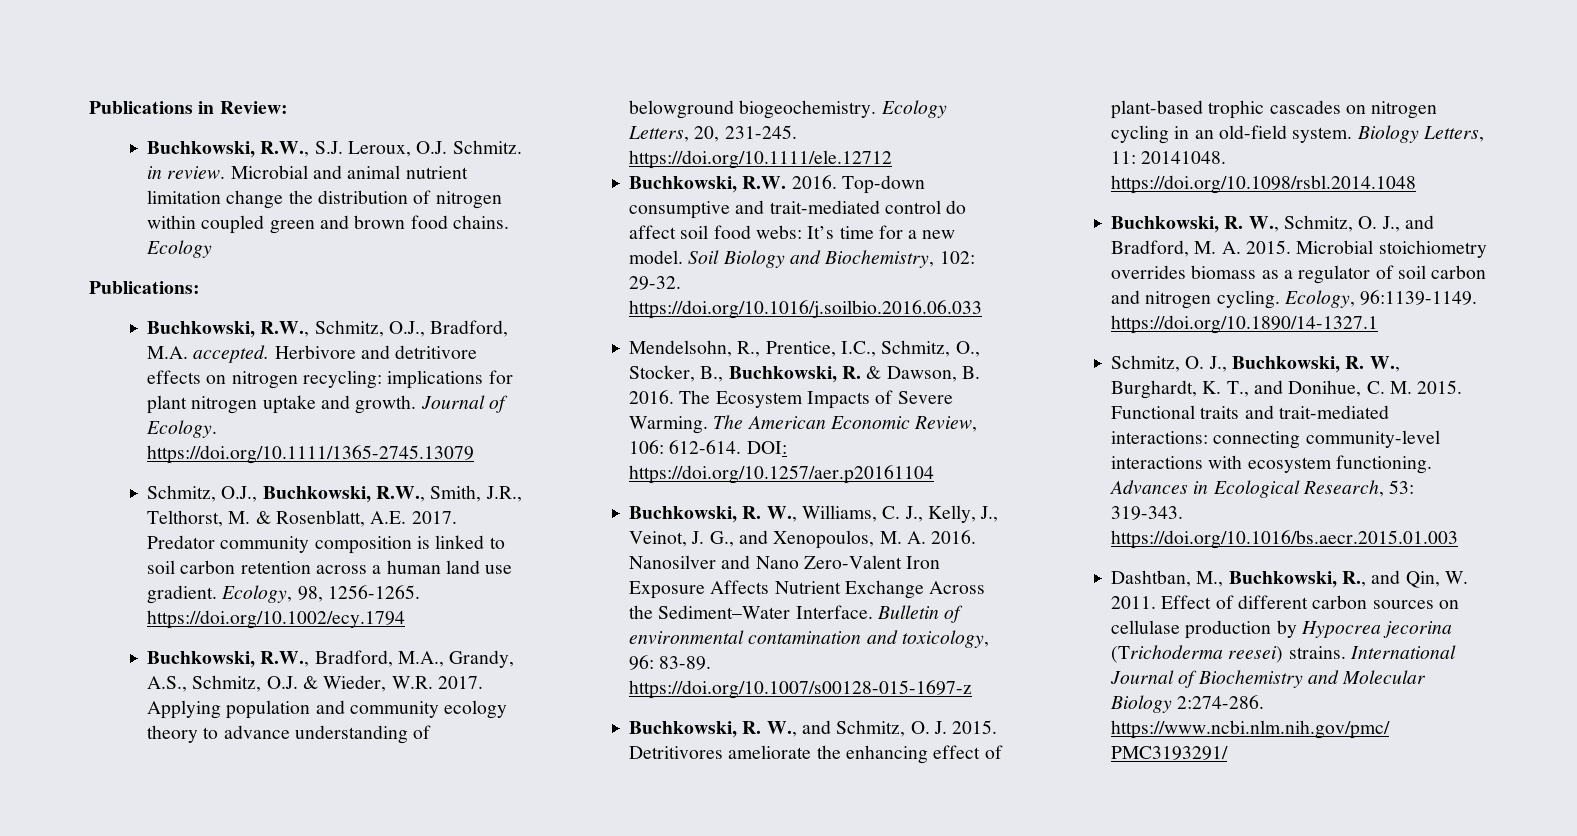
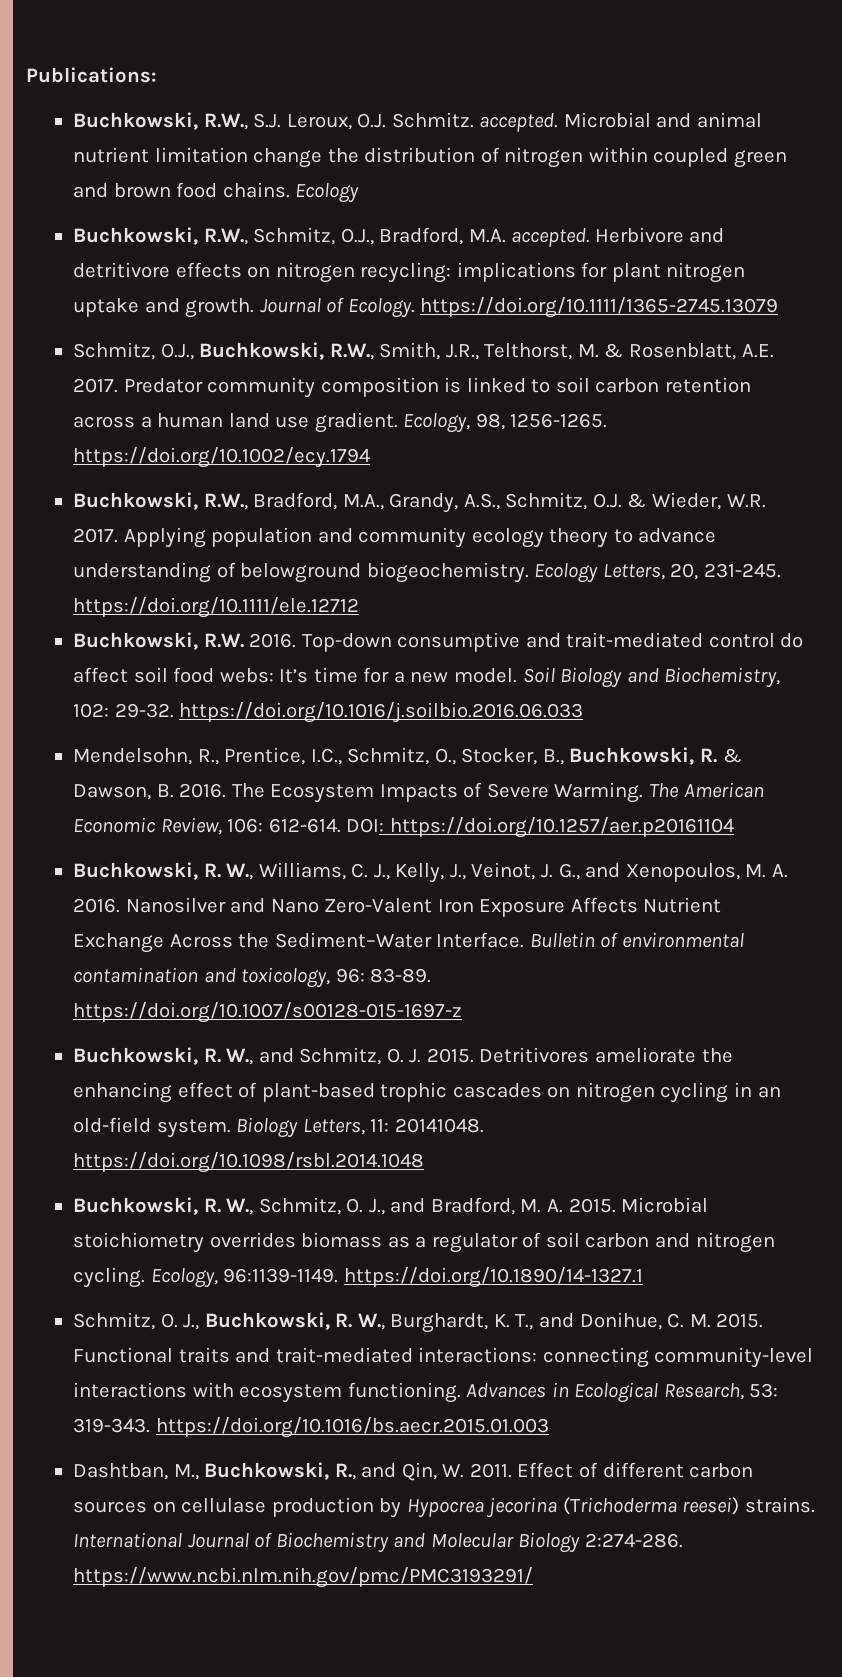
[89,101,288,114] Publications in Review: -> [26,67,157,83] Publications:
[147,166,226,179] in review. -> [479,113,559,132] accepted.
[89,281,200,294] // Publications: -> (360, 193) none

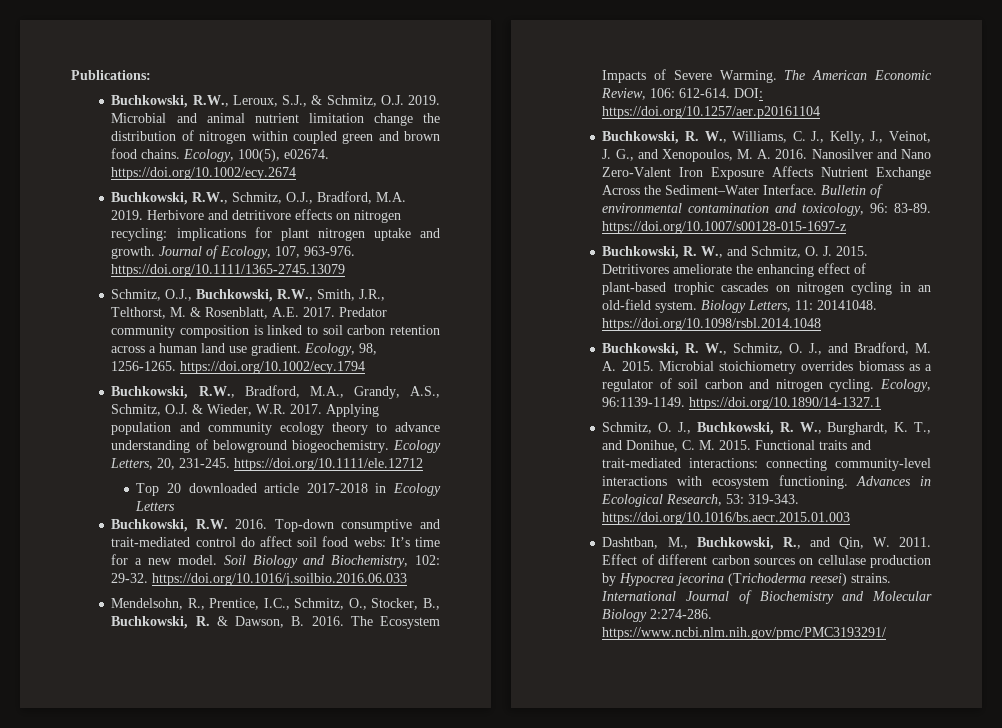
[253,112,559,132] S.J. Leroux, O.J. Schmitz. accepted. -> [232,95,441,107] Leroux, S.J., & Schmitz, O.J. 2019.
[295,183,360,203] Ecology -> [183,149,330,162] [111,167,297,180] Ecology, 100(5), e02674. https://doi.org/10.1002/ecy.2674
[511,228,590,247] accepted. -> [111,210,144,220] 2019.
[347,298,415,318] Ecology. -> [220,246,356,259] Ecology, 107, 963-976.
(360, 607) none -> [136,483,441,496] [135,501,176,511] // Top 20 downloaded article 2017-2018 in Ecology Letters

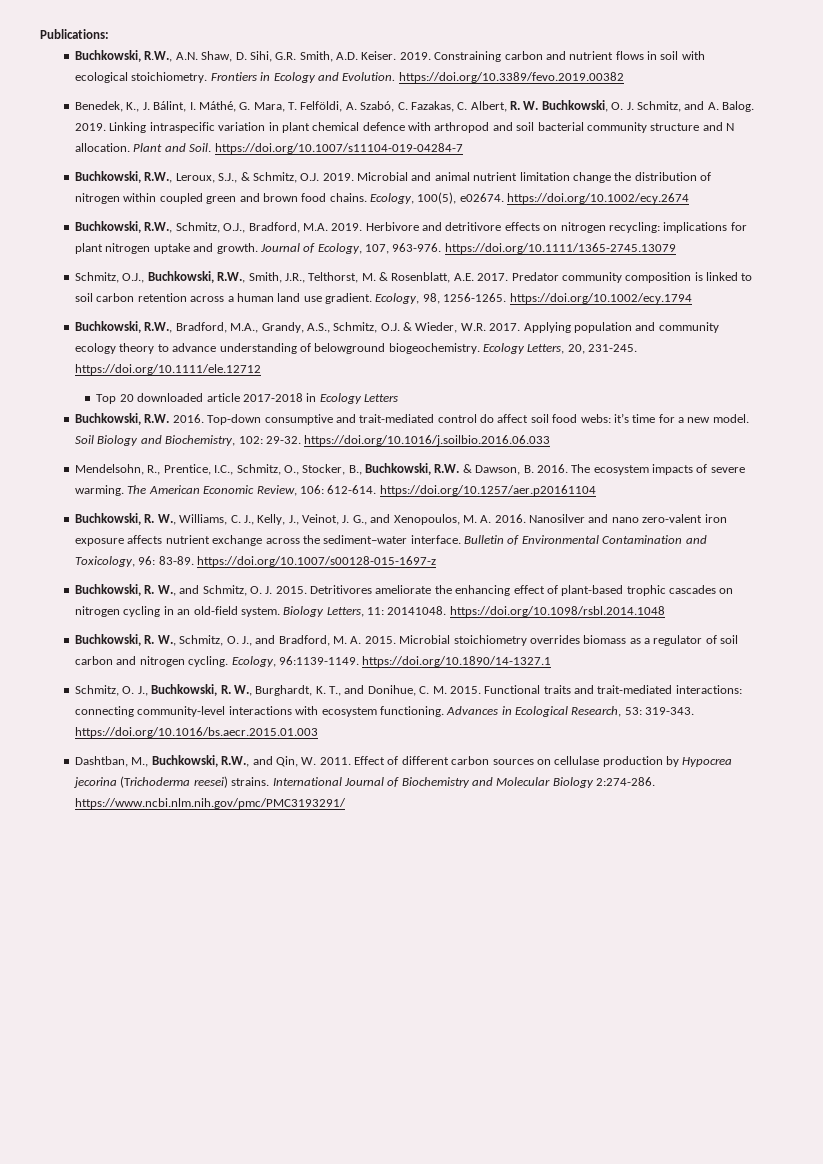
(151, 75) none -> [75,50,705,62] [75,72,624,83] [75,100,755,112] [75,122,735,133] [75,143,463,154] // Buchkowski, R.W., A.N. Shaw, D. Sihi, G.R. Smith, A.D. Keiser. 2019. Constraining carbon and nutrient flows in soil with ecological stoichiometry. Frontiers in Ecology and Evolution. https://doi.org/10.3389/fevo.2019.00382 // Benedek, K., J. Bálint, I. Máthé, G. Mara, T. Felföldi, A. Szabó, C. Fazakas, C. Albert, R. W. Buchkowski, O. J. Schmitz, and A. Balog. 2019. Linking intraspecific variation in plant chemical defence with arthropod and soil bacterial community structure and N allocation. Plant and Soil. https://doi.org/10.1007/s11104-019-04284-7
[390,537,410,547] It’s -> [613,413,629,423] it’s
[195,616,210,626] R. -> [434,464,460,473] R.W.
[380,616,441,629] [602,69,777,83] Ecosystem Impacts of Severe Warming. -> [593,464,745,475] [75,485,125,496] ecosystem impacts of severe warming.
[734,88,764,98] DOI: -> (377, 489) none
[901,149,931,159] [602,166,931,180] [602,184,884,198] [602,203,865,216] Nano Zero-Valent Iron Exposure Affects Nutrient Exchange Across the Sediment–Water Interface. Bulletin of environmental contamination and toxicology, -> [611,514,727,523] [75,535,707,546] [75,556,136,567] nano zero-valent iron exposure affects nutrient exchange across the sediment–water interface. Bulletin of Environmental Contamination and Toxicology,
[782,537,801,549] R., -> [221,756,250,767] R.W.,

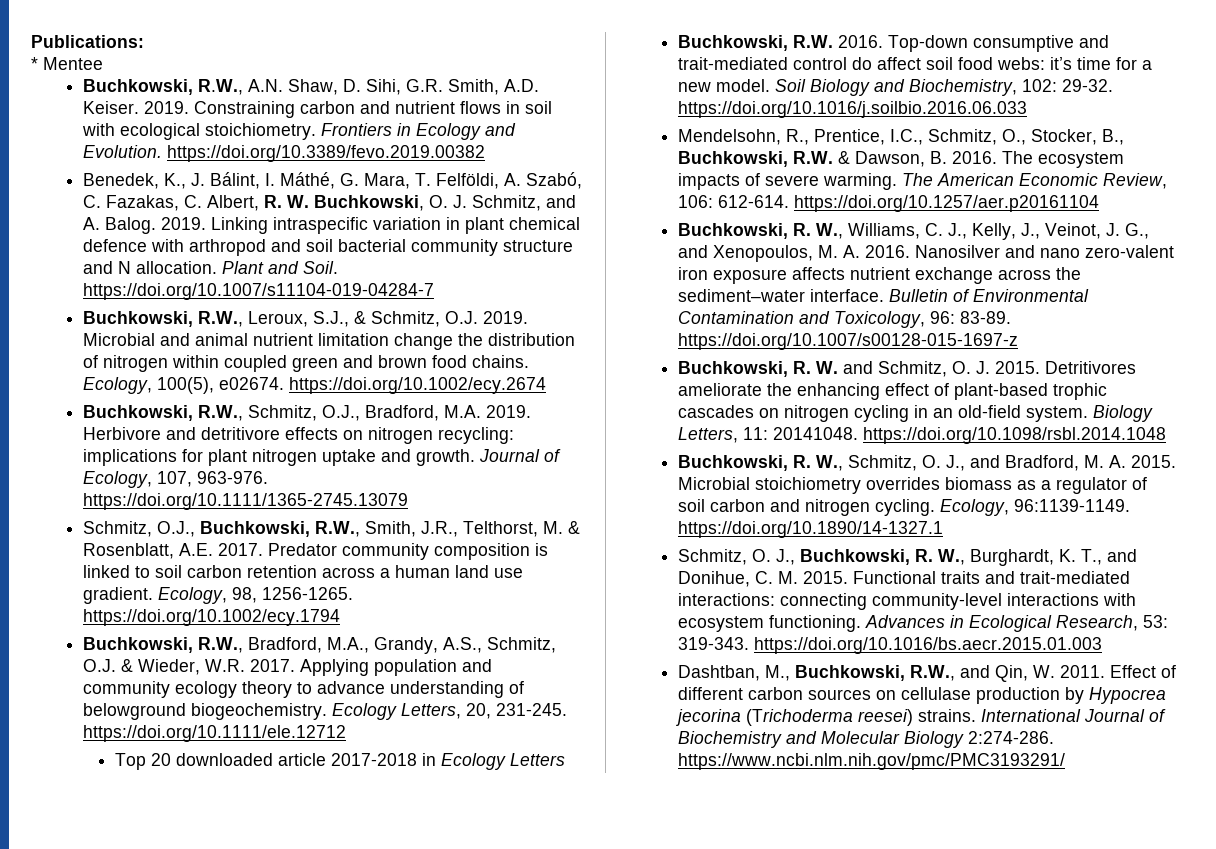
(109, 34) none -> [31,57,103,70] // * Mentee
[157,585,176,596] W., -> [815,361,838,374] W.

